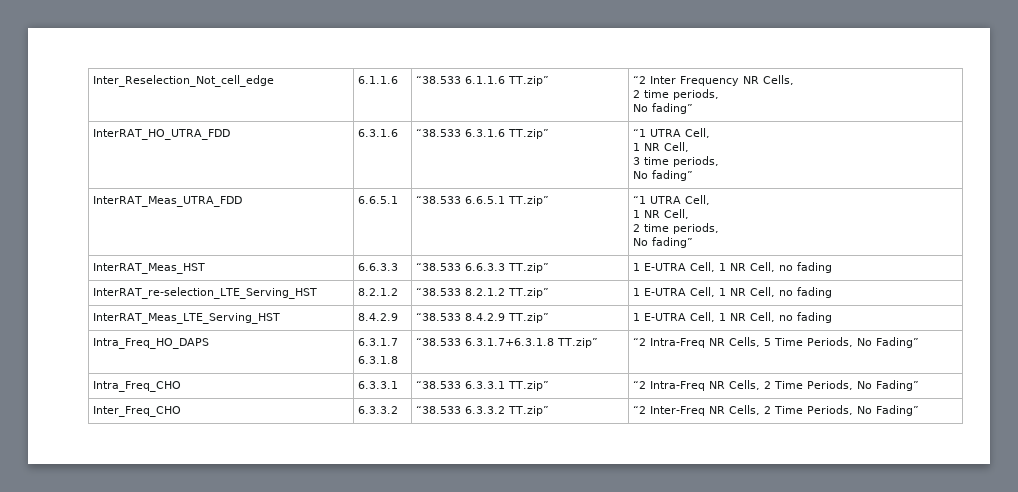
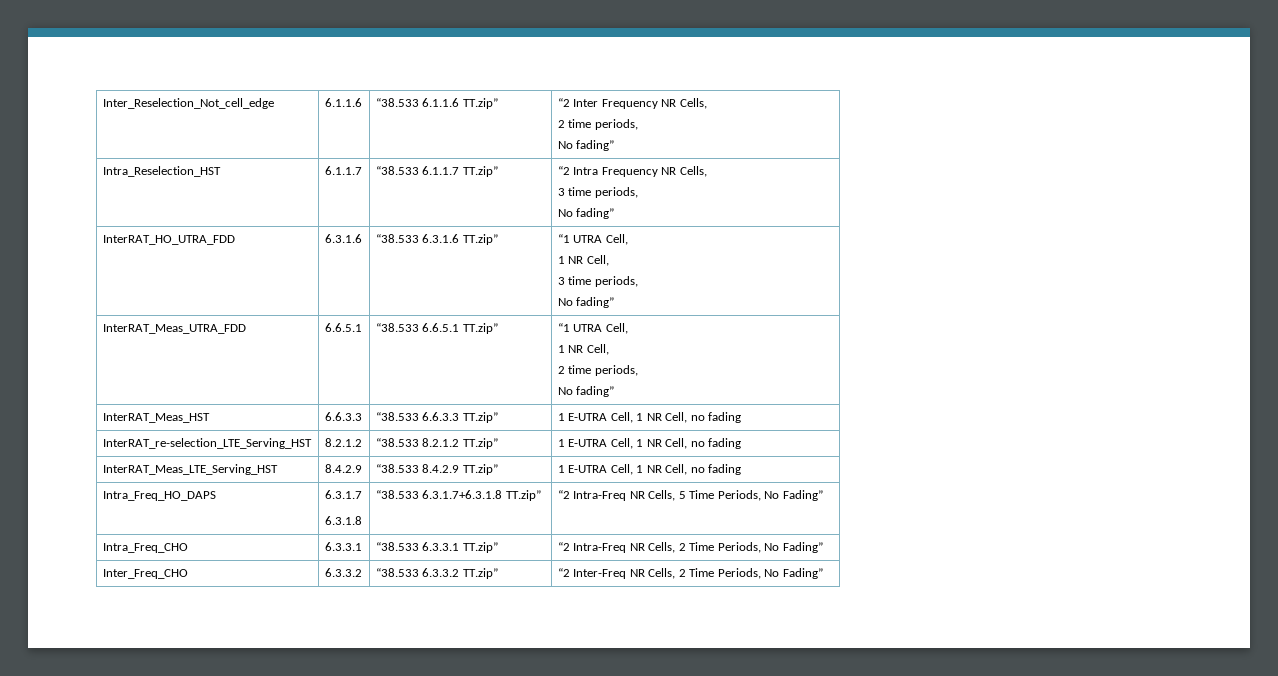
(694, 108) none -> [102,166,221,177] [324,166,362,175] [375,166,498,177] [557,166,707,177] [557,187,638,198] [557,208,615,219] // Intra_Reselection_HST | 6.1.1.7 | “38.533 6.1.1.7 TT.zip” | “2 Intra Frequency NR Cells, // 3 time periods, // No fading”

